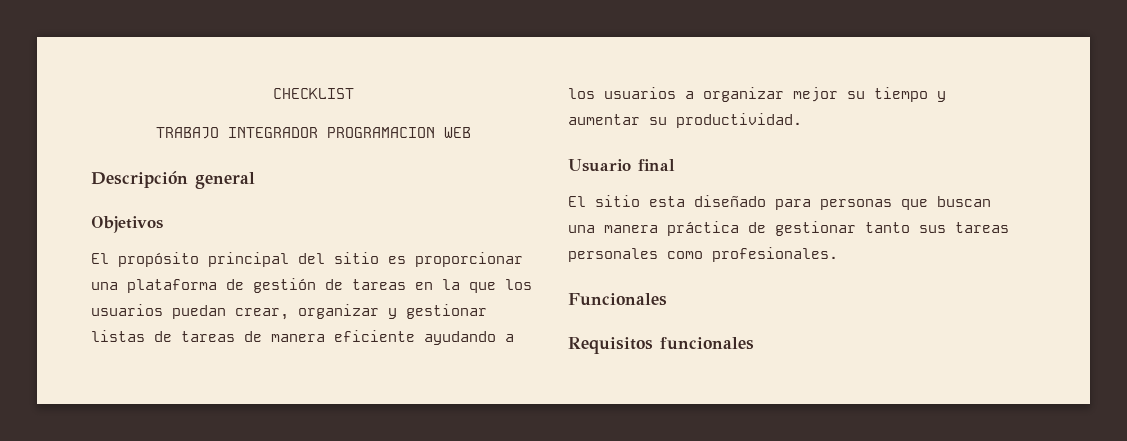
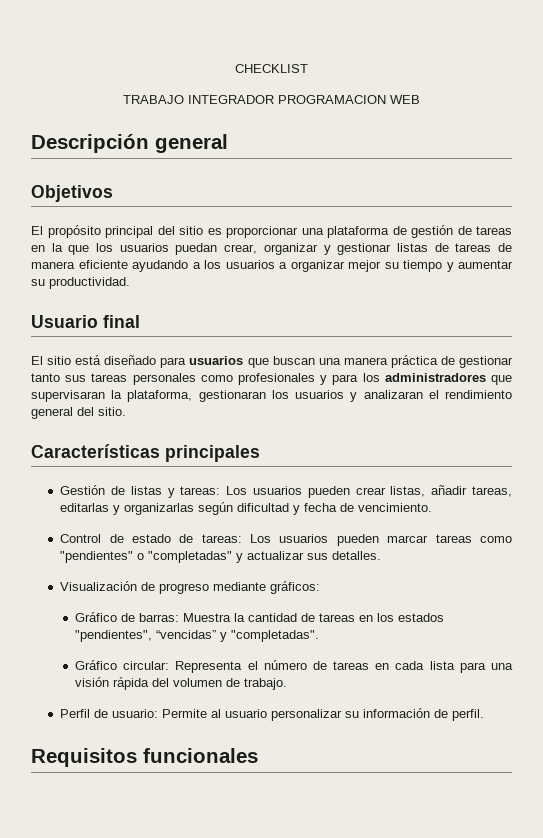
[649,196,685,207] esta -> [75,355,102,365] está
[820,199,892,210] personas -> [189,356,244,365] usuarios
[712,247,838,262] [568,293,667,306] profesionales. // Funcionales -> [238,373,512,385] [31,390,512,402] [31,407,126,419] [31,444,260,462] [60,485,513,498] [60,502,433,515] [60,534,512,546] [60,551,382,563] [60,581,321,594] [75,612,445,622] [75,630,320,642] [75,660,513,673] [75,677,288,690] [60,708,485,721] profesionales y para los administradores que supervisaran la plataforma, gestionaran los usuarios y analizaran el rendimiento general del sitio. // Características principales // Gestión de listas y tareas: Los usuarios pueden crear listas, añadir tareas, editarlas y organizarlas según dificultad y fecha de vencimiento. // Control de estado de tareas: Los usuarios pueden marcar tareas como "pendientes" o "completadas" y actualizar sus detalles. // Visualización de progreso mediante gráficos: // Gráfico de barras: Muestra la cantidad de tareas en los estados "pendientes", “vencidas” y "completadas". // Gráfico circular: Representa el número de tareas en cada lista para una visión rápida del volumen de trabajo. // Perfil de usuario: Permite al usuario personalizar su información de perfil.

